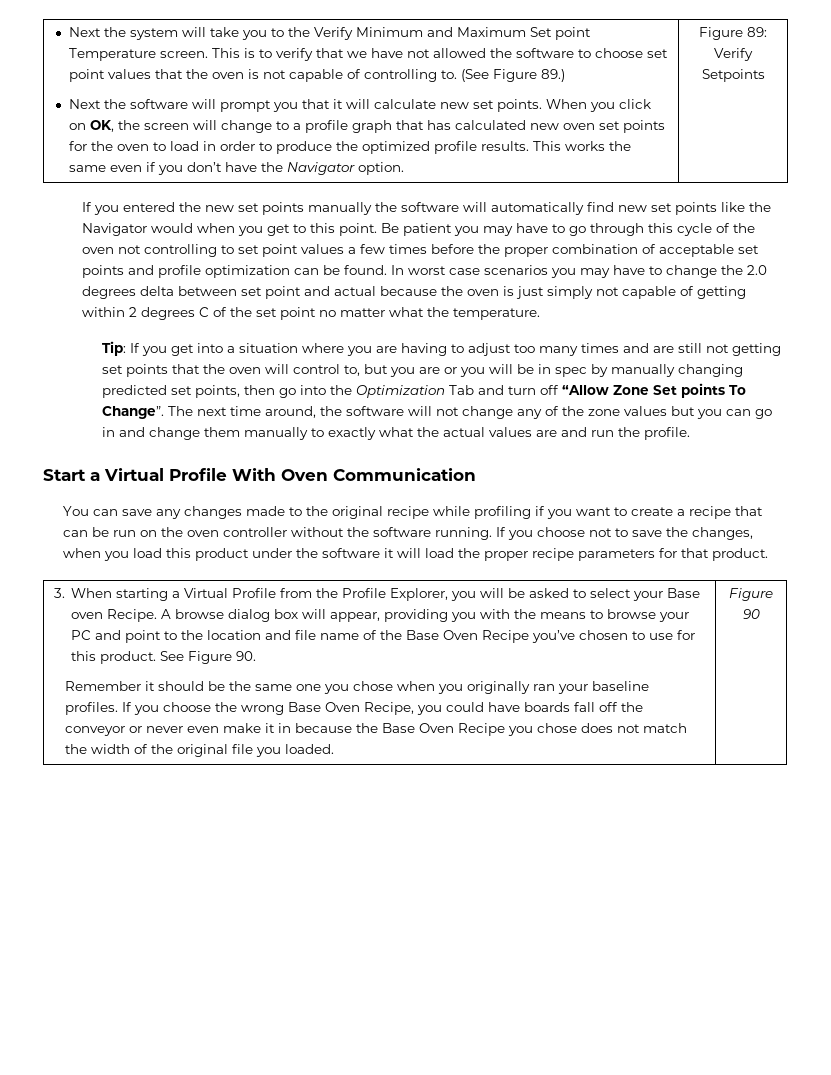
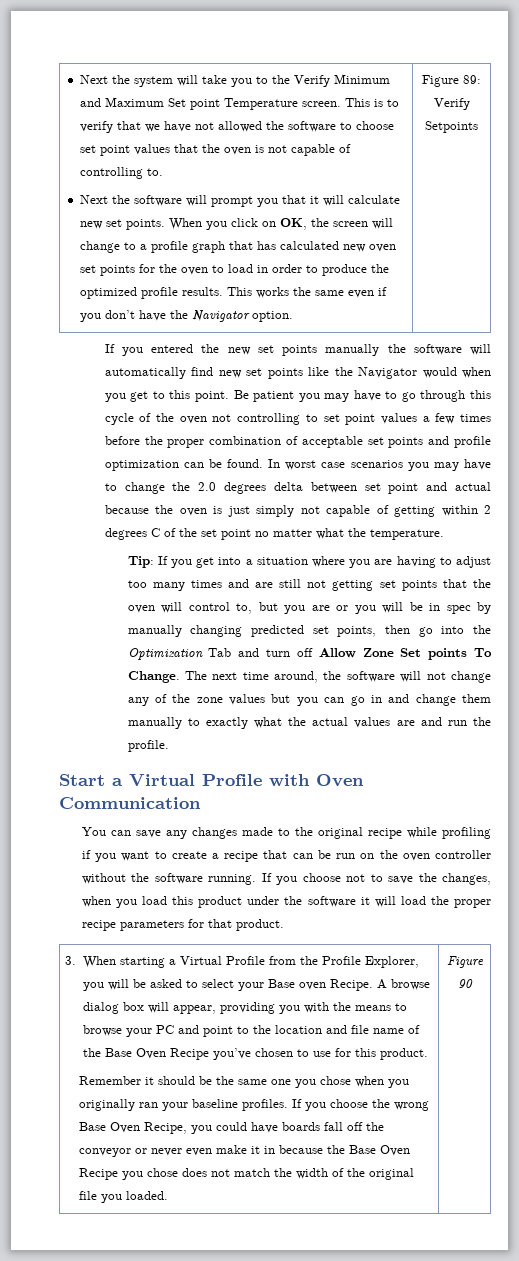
[460,69,565,82] (See Figure 89.) -> (163, 172) none
[561,385,609,395] “Allow -> [318,648,356,658] Allow
[101,406,164,419] Change”. -> [127,671,180,683] Change.
[232,468,276,481] With -> [269,774,310,786] with
[160,651,257,664] See Figure 90. -> (428, 1054) none

